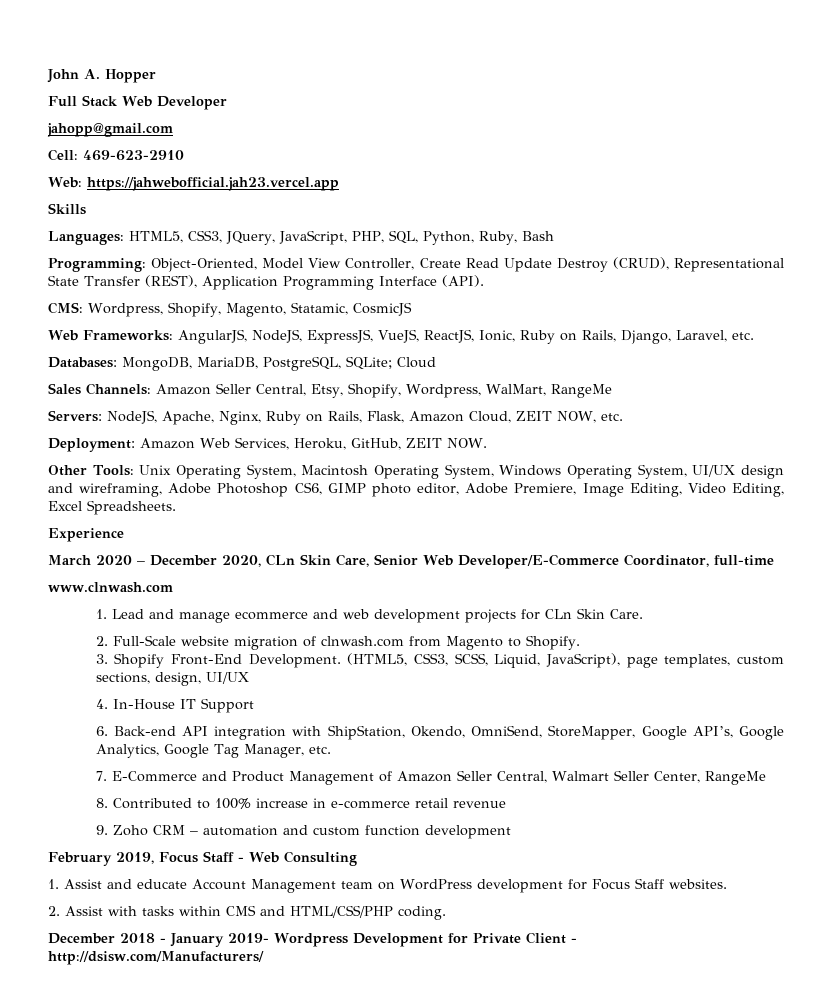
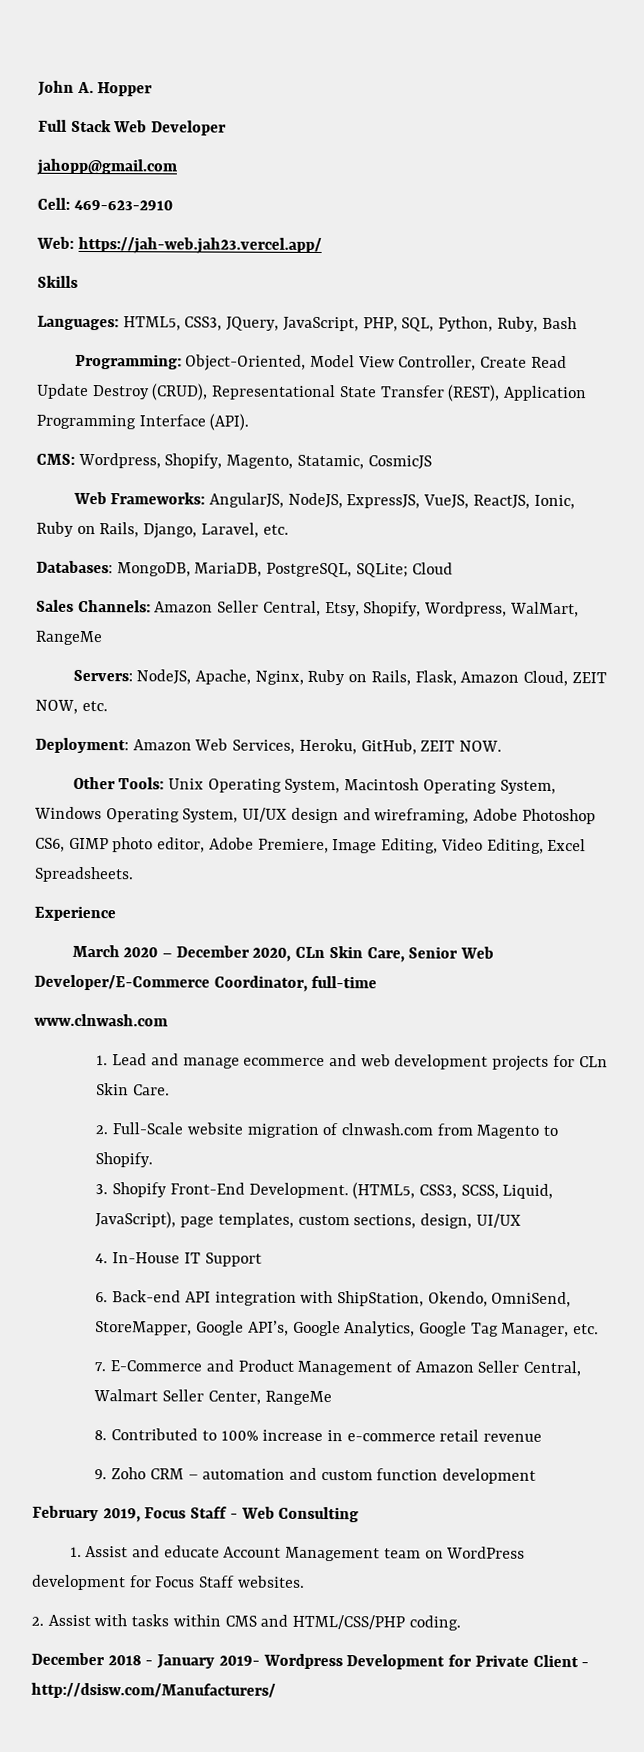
[86,177,339,191] https://jahwebofficial.jah23.vercel.app -> [77,236,322,254] https://jah-web.jah23.vercel.app/

